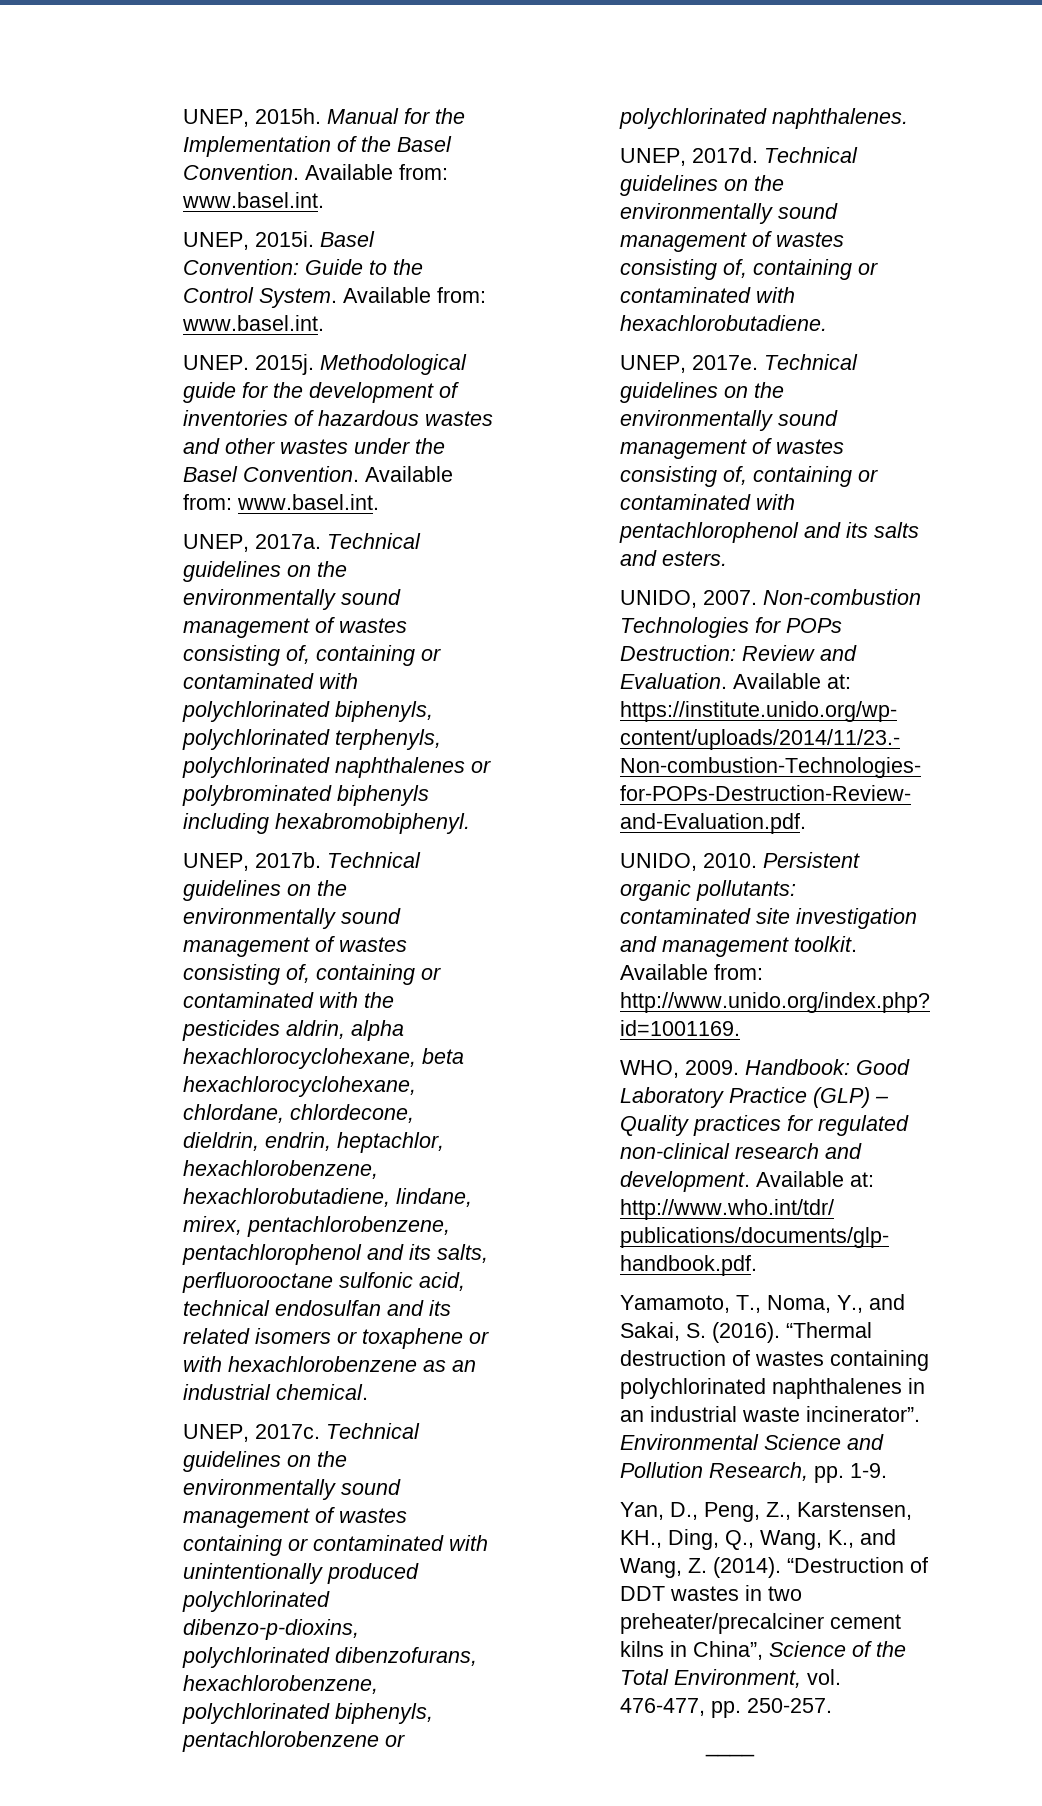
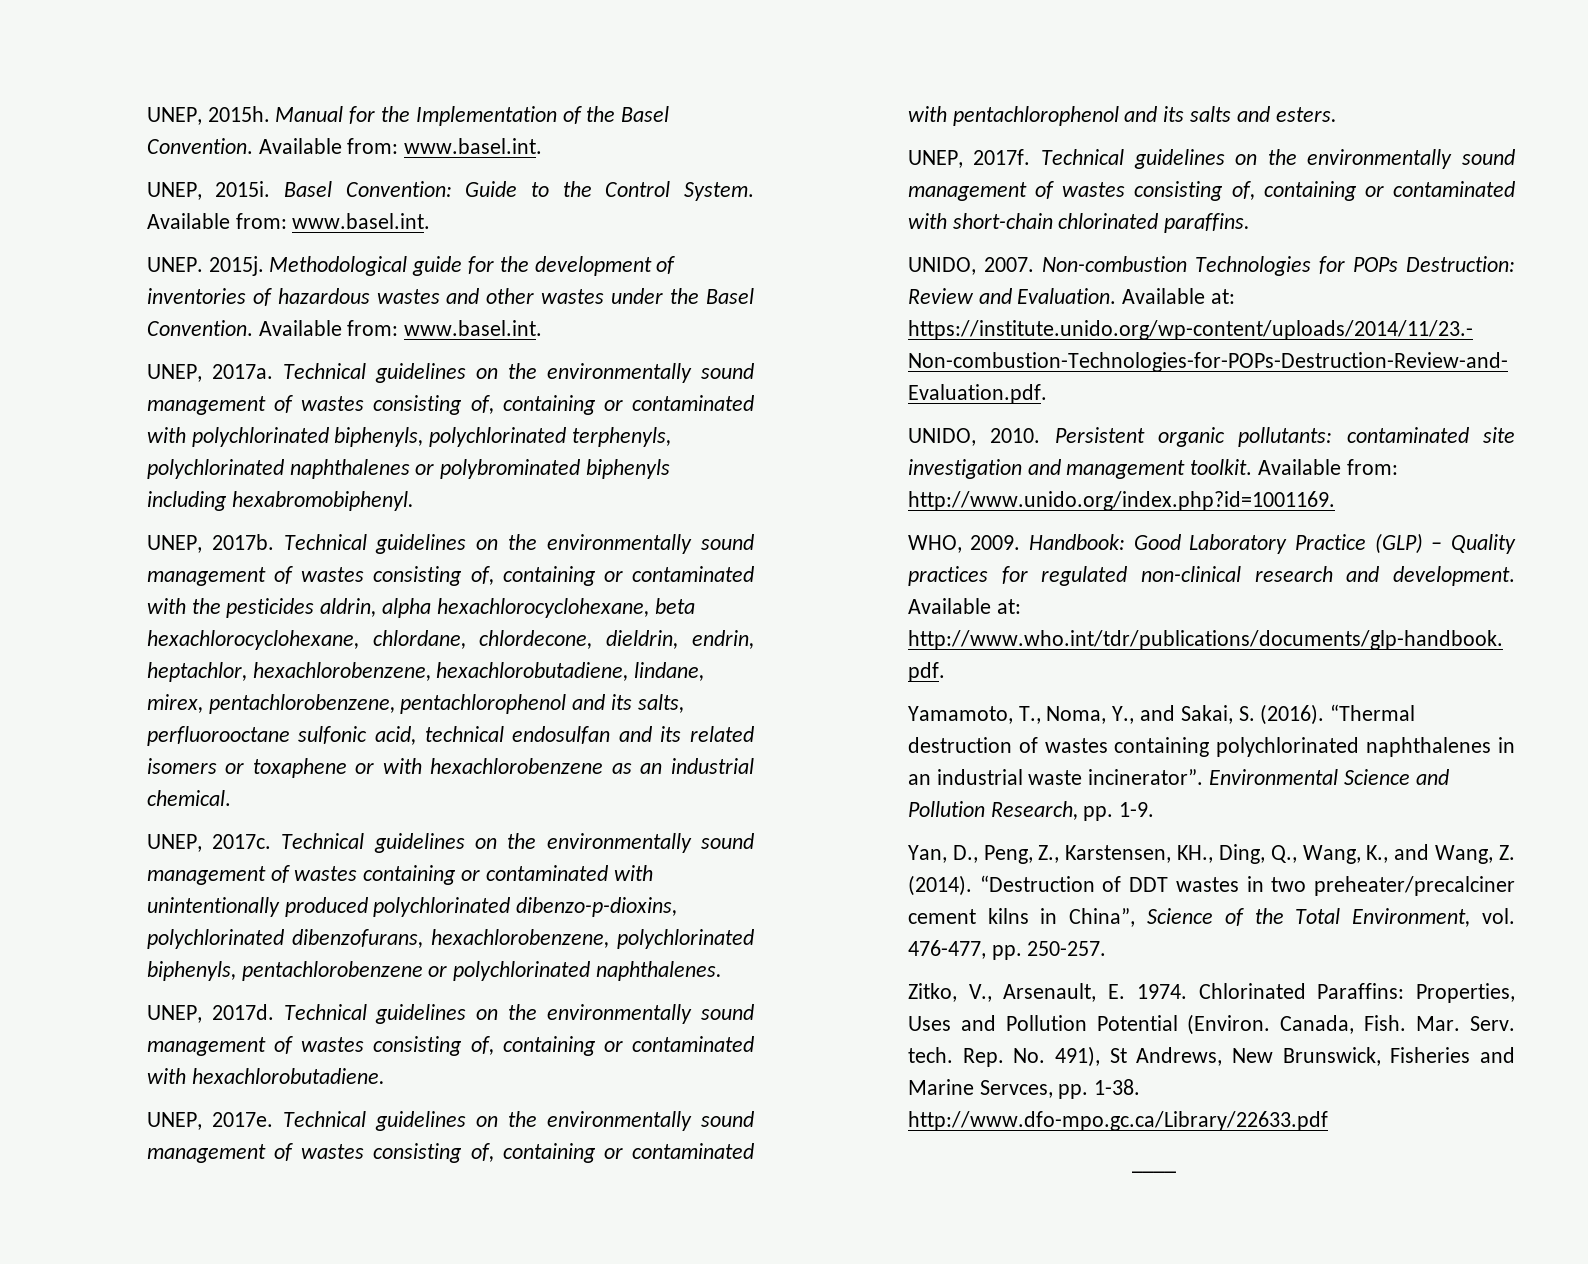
(727, 558) none -> [907,149,1515,169] [907,181,1515,201] [907,213,1251,233] // UNEP, 2017f. Technical guidelines on the environmentally sound management of wastes consisting of, containing or contaminated with short-chain chlorinated paraffins.
(832, 1705) none -> [907,983,1515,1003] [907,1014,1515,1035] [907,1046,1515,1067] [907,1079,1141,1099] [907,1111,1328,1131] // Zitko, V., Arsenault, E. 1974. Chlorinated Paraffins: Properties, Uses and Pollution Potential (Environ. Canada, Fish. Mar. Serv. tech. Rep. No. 491), St Andrews, New Brunswick, Fisheries and Marine Servces, pp. 1-38. http://www.dfo-mpo.gc.ca/Library/22633.pdf

